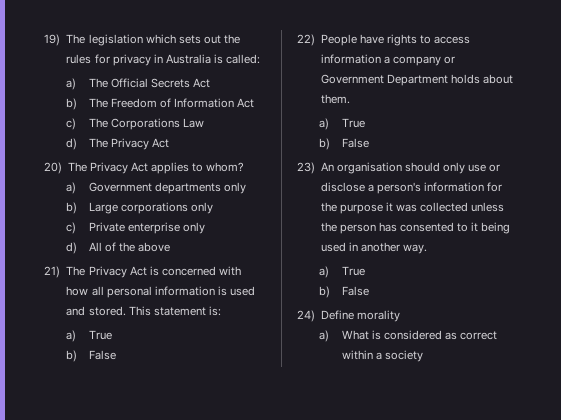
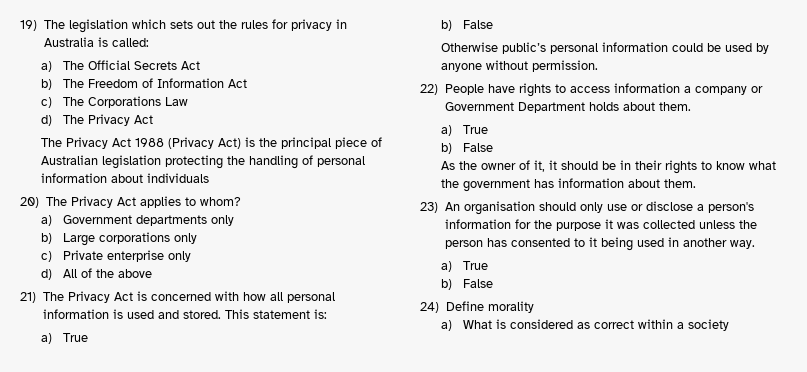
(170, 143) none -> [41,137,383,149] [41,155,366,169] [41,173,210,183] // The Privacy Act 1988 (Privacy Act) is the principal piece of Australian legislation protecting the handling of personal information about individuals
(116, 355) none -> [441,42,770,54] [441,60,599,72] // Otherwise public’s personal information could be used by anyone without permission.
(369, 143) none -> [441,160,777,174] [441,178,697,192] // As the owner of it, it should be in their rights to know what the government has information about them.

